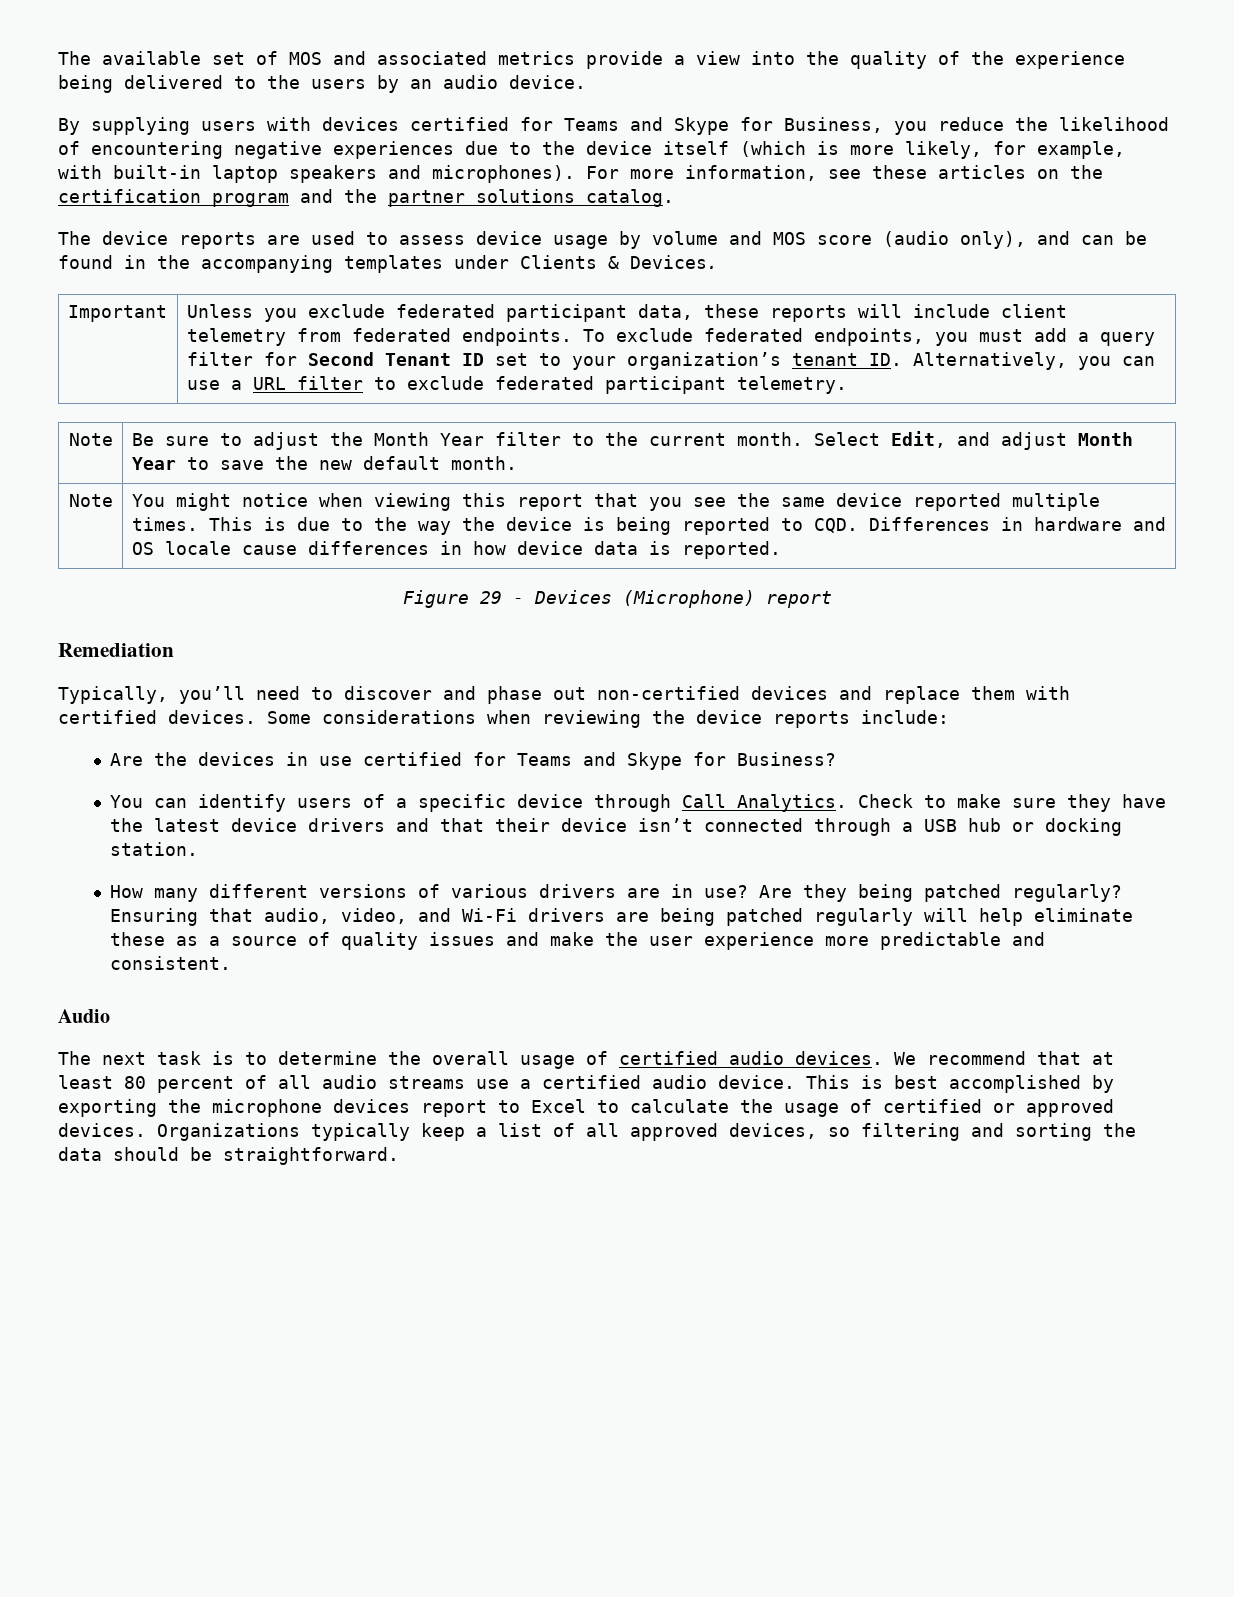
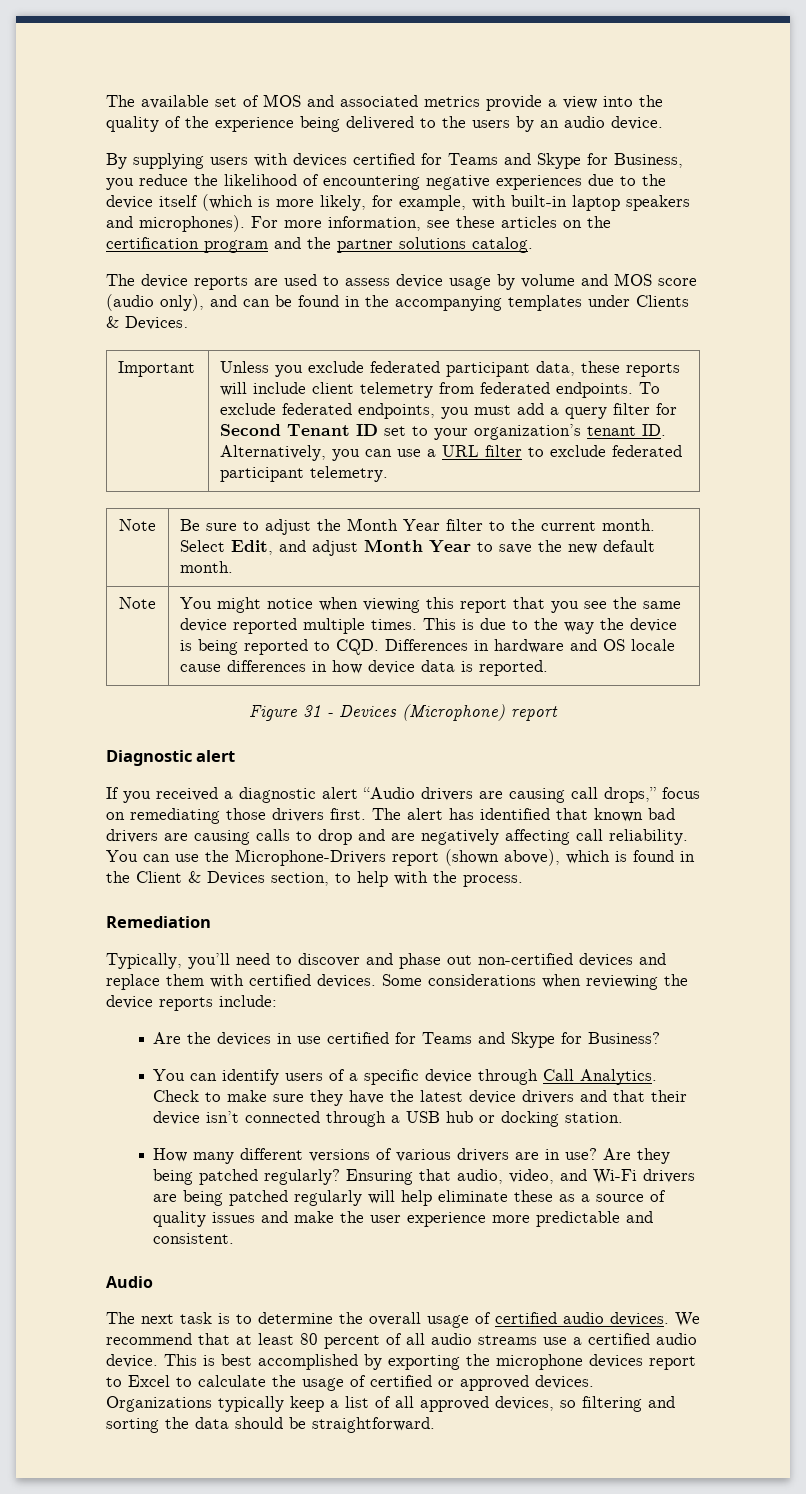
[479,591,502,604] 29 -> [303,705,321,717] 31
(832, 599) none -> [106,750,236,766] [106,787,700,803] [106,808,675,824] [106,829,688,845] [106,849,695,866] [106,871,523,887] // Diagnostic alert // If you received a diagnostic alert “Audio drivers are causing call drops,” focus on remediating those drivers first. The alert has identified that known bad drivers are causing calls to drop and are negatively affecting call reliability. You can use the Microphone-Drivers report (shown above), which is found in the Client & Devices section, to help with the process.

